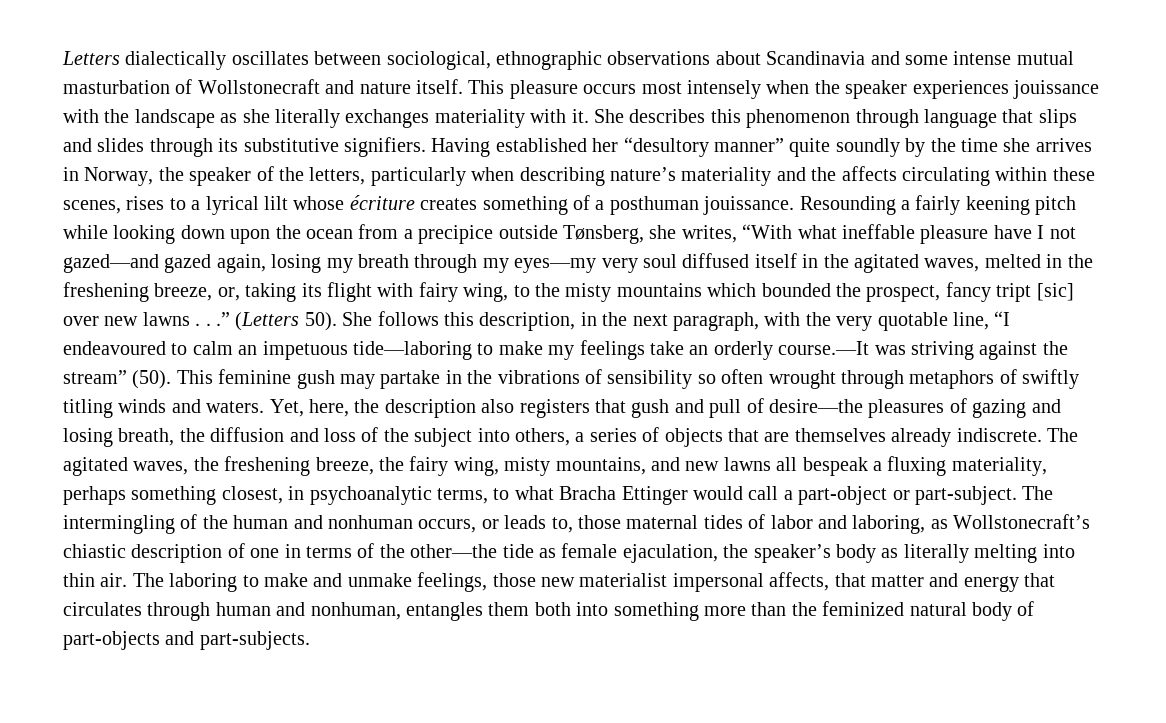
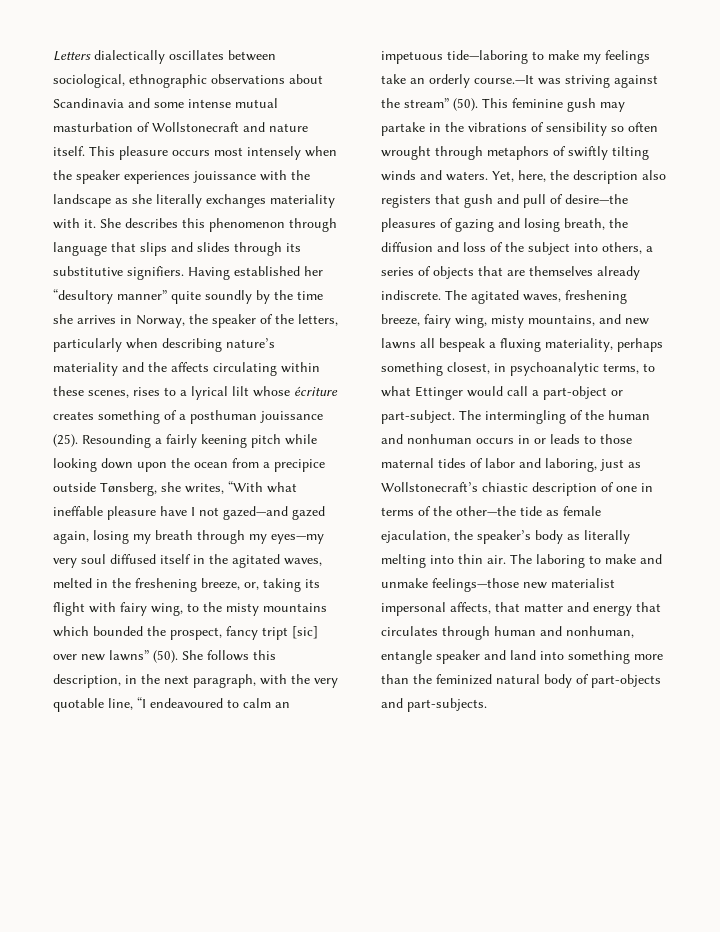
[703,196,795,215] jouissance. -> [260,411,323,423] [53,434,78,447] jouissance (25).
[142,312,337,331] lawns . . .” (Letters 50). -> [109,650,178,663] lawns” (50).
[63,399,113,418] titling -> [612,146,649,160] tilting
[193,456,404,476] the freshening breeze, the -> [565,290,627,304] [381,314,420,326] freshening breeze,
[559,486,617,500] Bracha -> (411, 391) none
[418,519,477,533] occurs, -> [476,435,530,444] occurs in
[551,517,573,533] to, -> [584,435,596,444] to
(926, 524) none -> [600,459,624,471] just
[417,572,536,592] feelings, those -> [432,578,519,592] feelings—those
[406,602,571,621] entangles them both -> [381,650,536,664] entangle speaker and land

